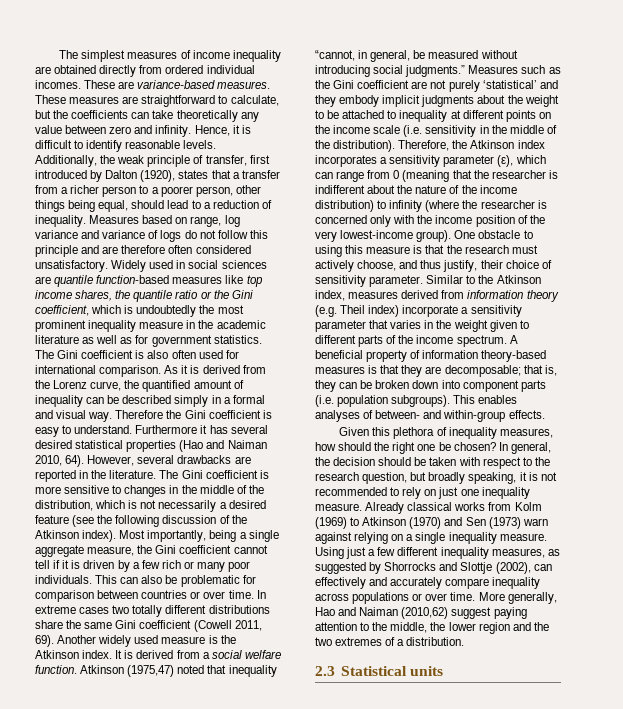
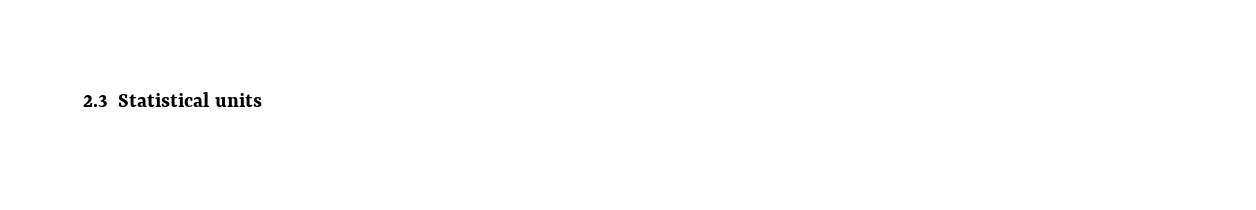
[59,50,281,62] [35,65,255,77] [35,80,271,89] [35,95,279,107] [35,110,259,122] [35,125,251,137] [35,140,217,152] [35,155,270,167] [35,170,280,182] [35,185,261,197] [35,200,272,212] [35,215,240,227] [35,230,268,242] [35,245,251,257] [35,260,267,272] [35,275,263,287] [35,290,253,302] [35,305,244,317] [35,320,266,332] [35,335,262,347] [35,350,239,359] [35,365,266,377] [35,380,244,392] [35,395,265,407] [35,410,272,422] [35,425,268,437] [35,440,267,452] [35,455,251,467] [35,470,269,482] [35,485,264,497] [35,500,266,512] [35,515,247,527] [35,530,279,542] [35,545,268,557] [35,560,251,572] [35,575,256,587] [35,590,266,602] [35,605,270,617] [35,620,262,632] [35,635,236,647] [35,650,281,659] [35,665,277,677] [315,50,518,62] [315,65,561,77] [315,80,558,92] [315,95,559,107] [315,110,551,122] [315,125,557,137] [315,140,545,152] [315,155,546,167] [315,170,558,182] [315,185,517,194] [315,200,547,212] [315,215,545,227] [315,230,533,242] [315,245,538,257] [315,260,552,272] [315,275,541,287] [315,290,559,302] [315,305,522,317] [315,320,529,332] [315,335,518,347] [315,350,547,362] [315,365,557,377] [315,380,546,392] [315,395,518,407] [315,410,545,422] [339,427,553,439] [315,442,551,454] [315,457,550,469] [315,472,557,484] [315,487,530,499] [315,502,542,514] [315,517,548,529] [315,532,547,544] [315,547,560,559] [315,562,552,574] [315,577,541,589] [315,592,557,604] [315,607,527,619] [315,622,549,634] [315,637,465,646] The simplest measures of income inequality are obtained directly from ordered individual incomes. These are variance-based measures. These measures are straightforward to calculate, but the coefficients can take theoretically any value between zero and infinity. Hence, it is difficult to identify reasonable levels. Additionally, the weak principle of transfer, first introduced by Dalton (1920), states that a transfer from a richer person to a poorer person, other things being equal, should lead to a reduction of inequality. Measures based on range, log variance and variance of logs do not follow this principle and are therefore often considered unsatisfactory. Widely used in social sciences are quantile function-based measures like top income shares, the quantile ratio or the Gini coefficient, which is undoubtedly the most prominent inequality measure in the academic literature as well as for government statistics. The Gini coefficient is also often used for international comparison. As it is derived from the Lorenz curve, the quantified amount of inequality can be described simply in a formal and visual way. Therefore the Gini coefficient is easy to understand. Furthermore it has several desired statistical properties (Hao and Naiman 2010, 64). However, several drawbacks are reported in the literature. The Gini coefficient is more sensitive to changes in the middle of the distribution, which is not necessarily a desired feature (see the following discussion of the Atkinson index). Most importantly, being a single aggregate measure, the Gini coefficient cannot tell if it is driven by a few rich or many poor individuals. This can also be problematic for comparison between countries or over time. In extreme cases two totally different distributions share the same Gini coefficient (Cowell 2011, 69). Another widely used measure is the Atkinson index. It is derived from a social welfare function. Atkinson (1975,47) noted that inequality “cannot, in general, be measured without introducing social judgments.” Measures such as the Gini coefficient are not purely ‘statistical’ and they embody implicit judgments about the weight to be attached to inequality at different points on the income scale (i.e. sensitivity in the middle of the distribution). Therefore, the Atkinson index incorporates a sensitivity parameter (ε), which can range from 0 (meaning that the researcher is indifferent about the nature of the income distribution) to infinity (where the researcher is concerned only with the income position of the very lowest-income group). One obstacle to using this measure is that the research must actively choose, and thus justify, their choice of sensitivity parameter. Similar to the Atkinson index, measures derived from information theory (e.g. Theil index) incorporate a sensitivity parameter that varies in the weight given to different parts of the income spectrum. A beneficial property of information theory-based measures is that they are decomposable; that is, they can be broken down into component parts (i.e. population subgroups). This enables analyses of between‐ and within‐group effects. // Given this plethora of inequality measures, how should the right one be chosen? In general, the decision should be taken with respect to the research question, but broadly speaking, it is not recommended to rely on just one inequality measure. Already classical works from Kolm (1969) to Atkinson (1970) and Sen (1973) warn against relying on a single inequality measure. Using just a few different inequality measures, as suggested by Shorrocks and Slottje (2002), can effectively and accurately compare inequality across populations or over time. More generally, Hao and Naiman (2010,62) suggest paying attention to the middle, the lower region and the two extremes of a distribution. // -> (83, 101) none

